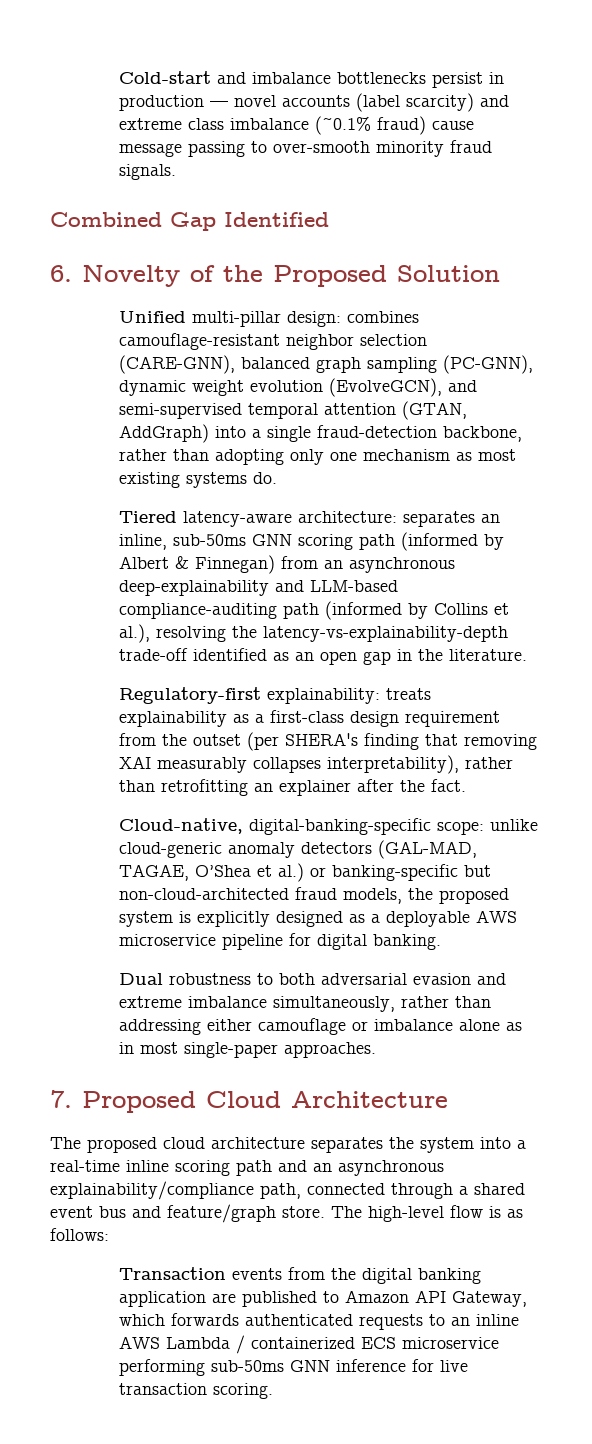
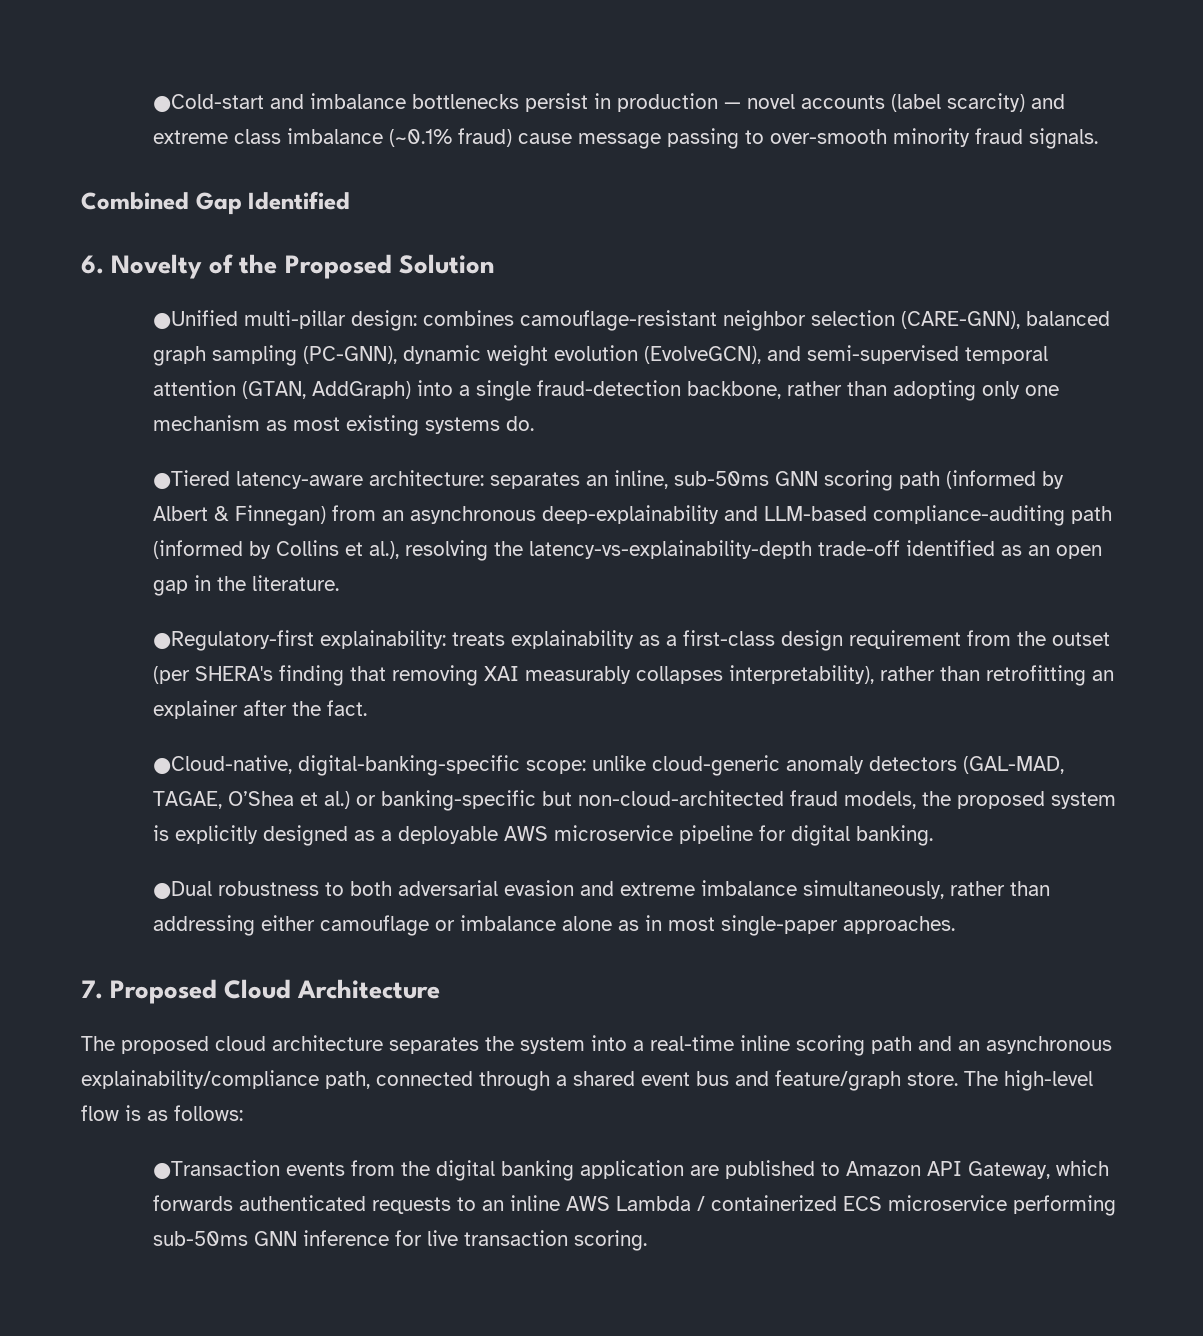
[119,71,212,84] Cold-start -> [153,94,265,112] ●Cold-start
[119,311,187,323] Unified -> [153,310,239,329] ●Unified
[119,511,178,523] Tiered -> [153,470,231,489] ●Tiered
[119,687,262,704] Regulatory-first -> [153,630,315,651] ●Regulatory-first
[119,818,244,834] Cloud-native, -> [153,755,293,774] ●Cloud-native,
[119,973,164,985] Dual -> [153,881,213,899] ●Dual
[119,1267,227,1280] Transaction -> [153,1160,281,1179] ●Transaction

